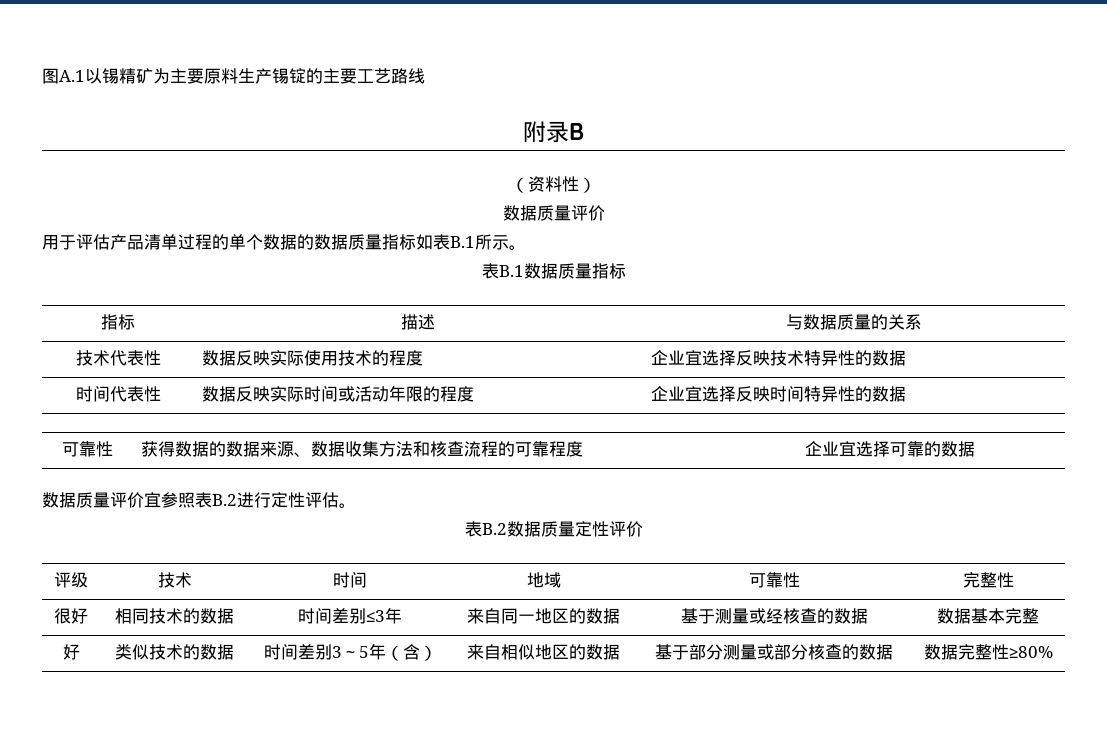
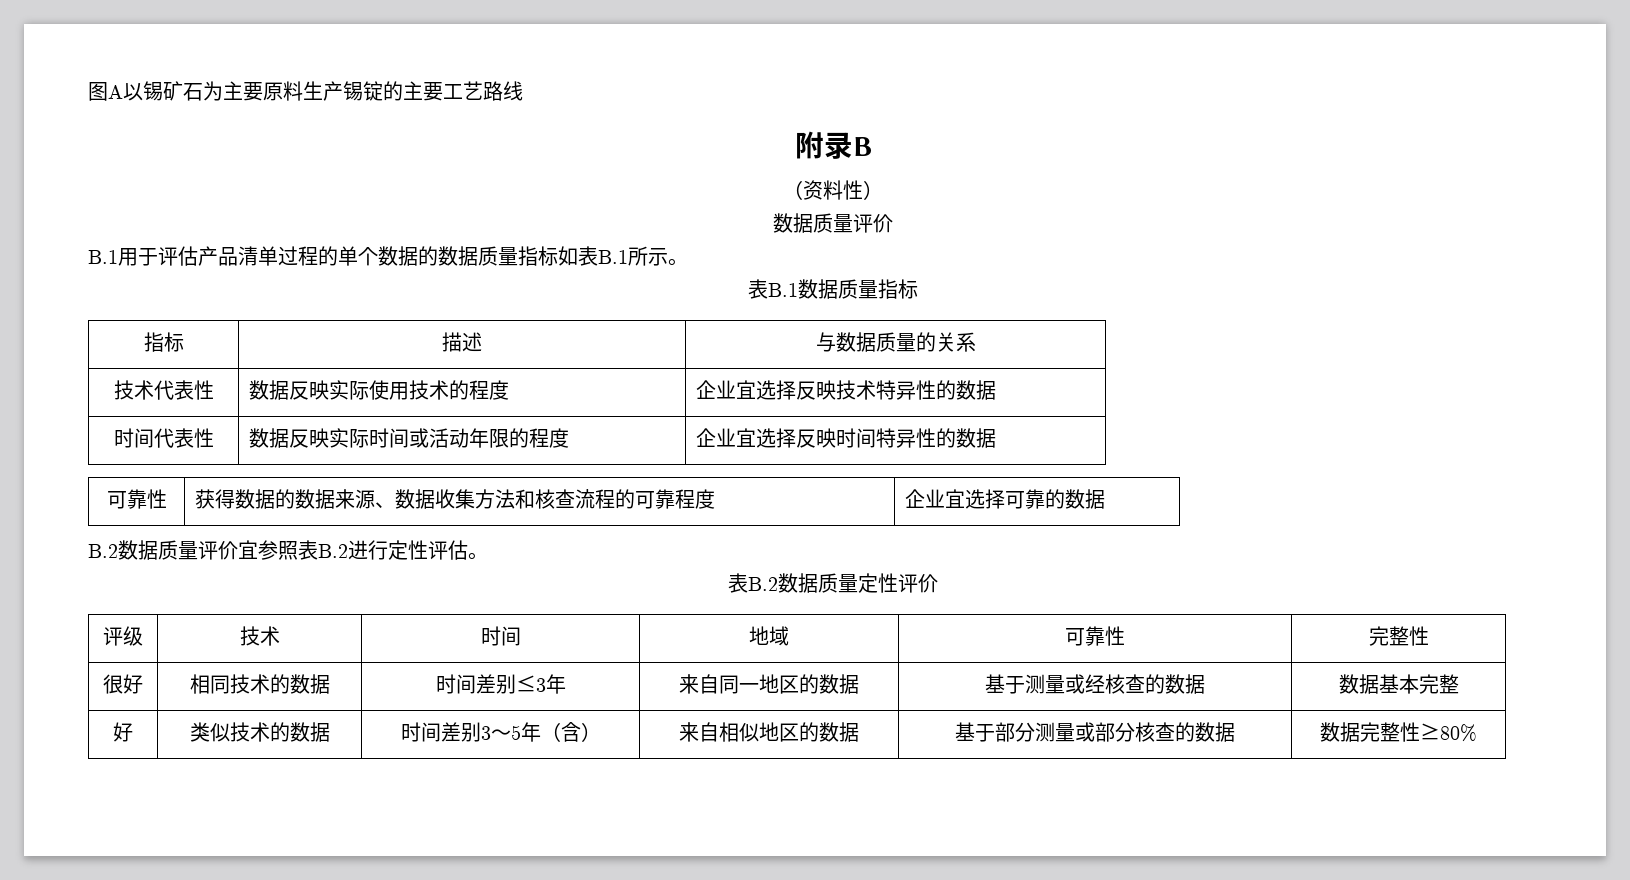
[59,68,153,84] A.1以锡精矿 -> [108,81,203,101] A以锡矿石
(605, 213) none -> [88,250,118,264] B.1
(976, 449) none -> [88,544,118,558] B.2

